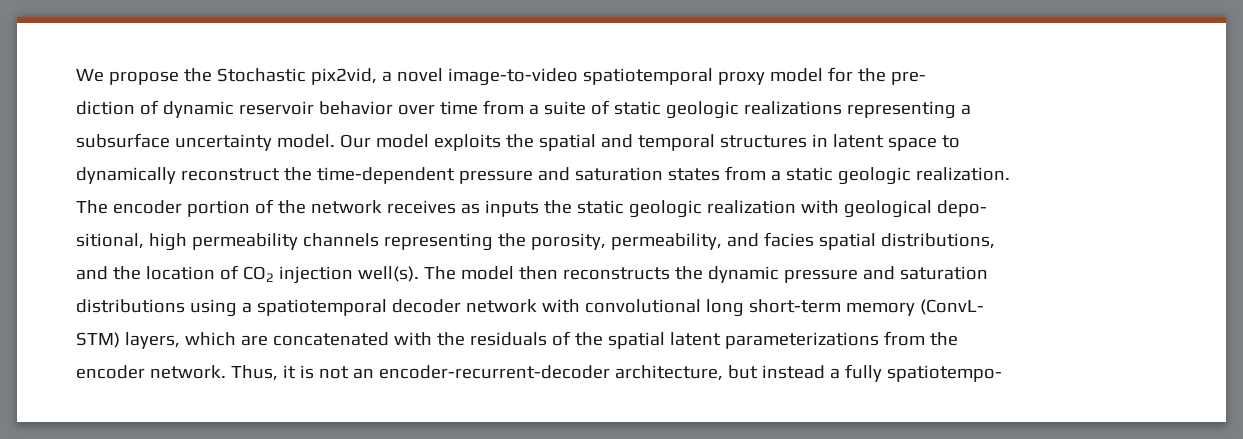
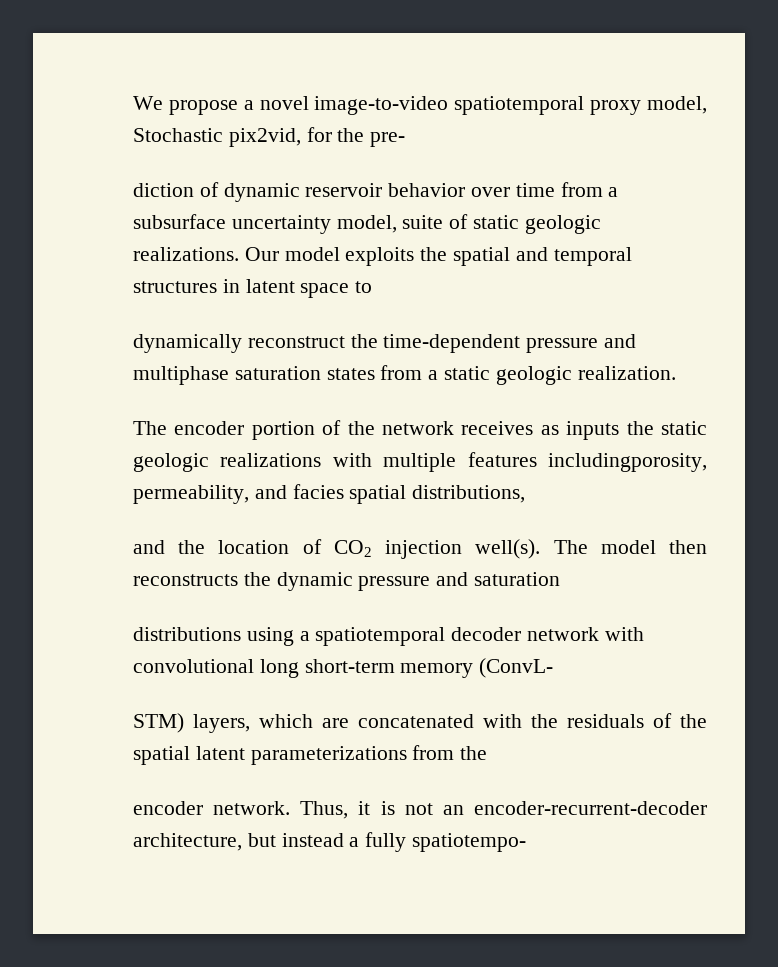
[183,68,377,85] the Stochastic pix2vid, -> (238, 107) none
[769,68,823,82] model -> [647,96,707,114] [133,128,301,147] model, Stochastic pix2vid,
(539, 109) none -> [133,214,397,234] subsurface uncertainty model,
[743,101,971,119] [76,133,335,151] realizations representing a // subsurface uncertainty model. -> [133,247,239,261] realizations.
(570, 174) none -> [133,366,229,385] multiphase
[706,200,987,218] [76,233,606,251] realization with geological depo- // sitional, high permeability channels representing the porosity, -> [220,452,707,472] realizations with multiple features includingporosity,

